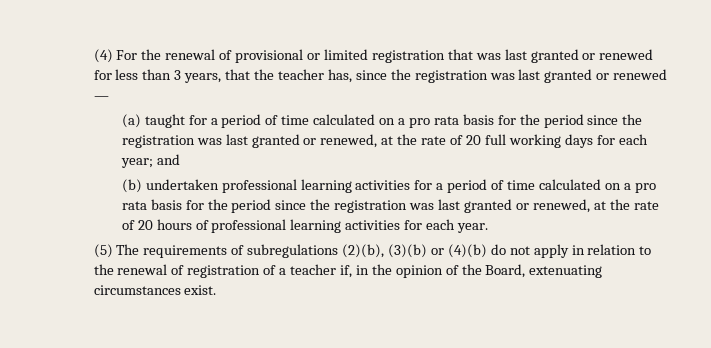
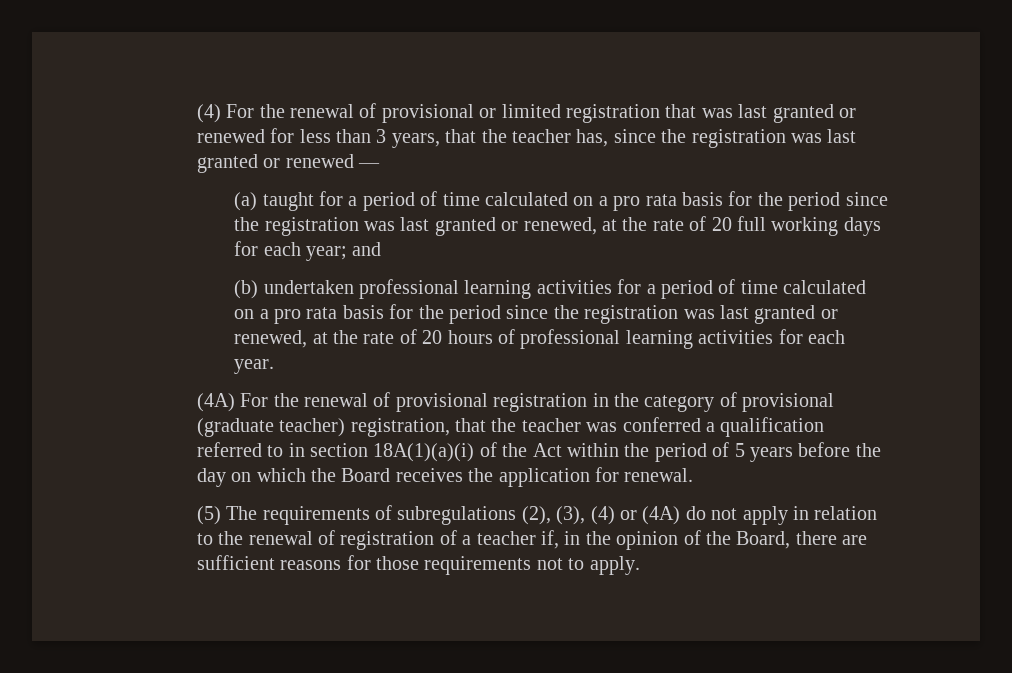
(489, 228) none -> [196,392,835,412] [196,417,825,437] [196,442,881,462] [196,467,694,487] // (4A) For the renewal of provisional registration in the category of provisional (graduate teacher) registration, that the teacher was conferred a qualification referred to in section 18A(1)(a)(i) of the Act within the period of 5 years before the day on which the Board receives the application for renewal.
[342,244,487,258] (2)(b), (3)(b) or (4)(b) -> [521,506,681,525] (2), (3), (4) or (4A)
[529,265,603,278] [93,285,217,295] extenuating circumstances exist. -> [795,531,868,545] [196,555,640,575] there are sufficient reasons for those requirements not to apply.

